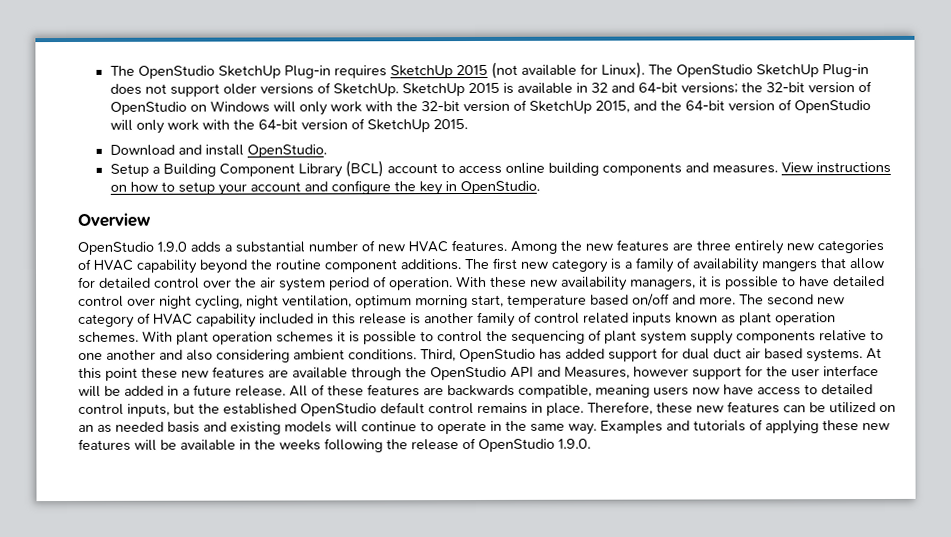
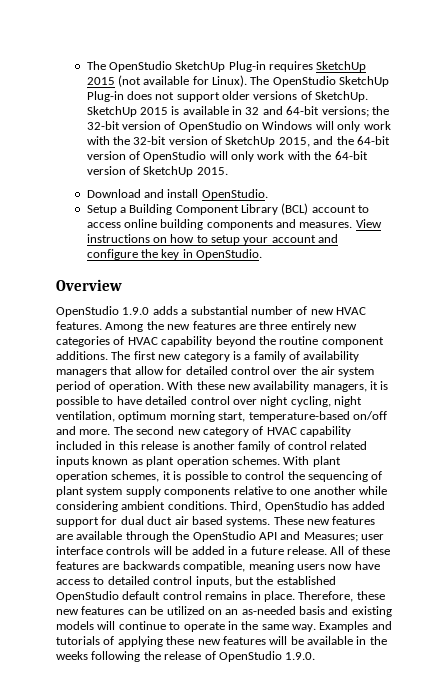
[761,260,818,272] mangers -> [56,369,107,377] managers
[507,294,629,308] temperature based -> [248,411,350,422] temperature-based
[276,331,334,343] schemes -> [111,471,160,482] schemes,
[159,349,213,361] and also -> [359,486,387,495] while
[866,348,882,360] [78,367,178,381] At this point these -> [273,516,304,525] These
[564,365,788,380] Measures, however support for the -> [303,532,358,542] Measures;
(879, 371) none -> [106,546,151,555] controls
[97,421,164,433] as needed -> [241,606,296,615] as-needed

